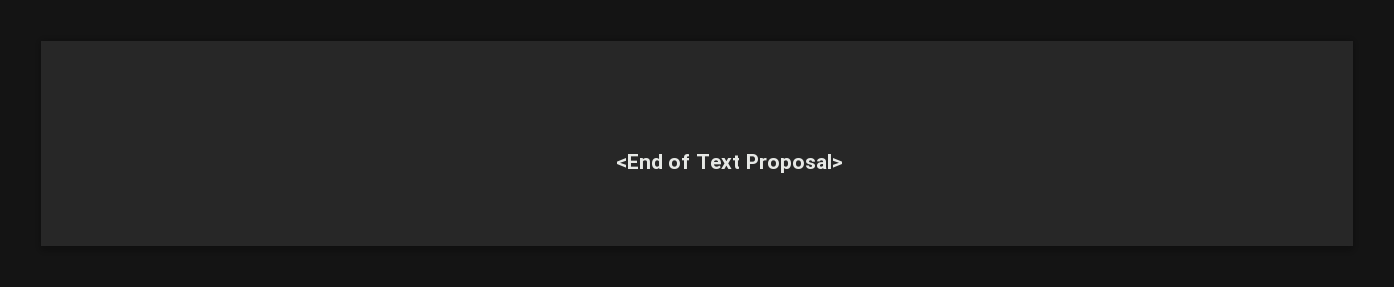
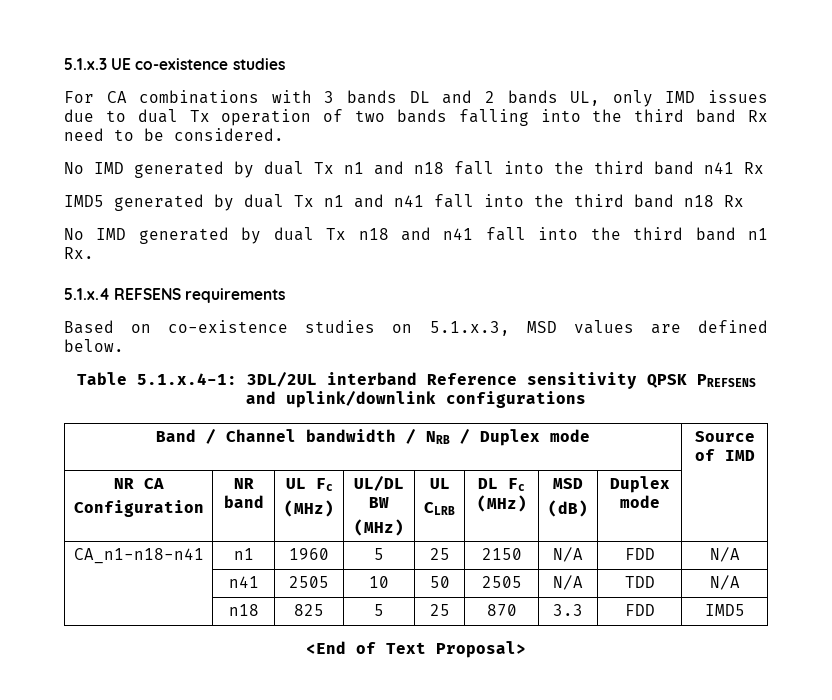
(615, 161) none -> [64,58,285,70] [64,90,769,107] [64,109,768,126] [64,128,284,141] [64,161,764,178] [64,194,744,211] [64,227,769,244] [64,247,94,259] [64,288,286,303] [64,320,768,336] [64,339,124,352] [76,372,756,389] [246,391,586,408] [156,429,590,446] [694,431,755,442] [694,449,755,461] [113,478,164,489] [73,500,204,517] [233,478,254,489] [223,495,264,508] [285,478,333,491] [284,500,334,517] [354,476,404,491] [369,497,389,508] [354,519,404,536] [429,478,450,489] [424,502,455,515] [478,478,525,491] [476,495,527,512] [553,478,583,489] [548,500,588,517] [609,476,670,493] [619,495,660,508] [73,548,204,564] [233,548,254,560] [289,548,329,560] [374,548,384,560] [429,548,450,560] [481,548,522,560] [553,547,583,562] [624,548,655,560] [709,547,740,562] [228,576,259,588] [289,576,329,588] [369,576,389,588] [429,576,450,588] [481,576,522,588] [553,575,583,590] [624,576,655,588] [709,575,740,590] [228,604,259,616] [294,604,324,616] [374,604,384,616] [429,604,450,616] [486,604,517,616] [553,604,583,616] [624,604,655,616] [704,604,745,616] 5.1.x.3 UE co-existence studies // For CA combinations with 3 bands DL and 2 bands UL, only IMD issues due to dual Tx operation of two bands falling into the third band Rx need to be considered. // No IMD generated by dual Tx n1 and n18 fall into the third band n41 Rx // IMD5 generated by dual Tx n1 and n41 fall into the third band n18 Rx // No IMD generated by dual Tx n18 and n41 fall into the third band n1 Rx. // 5.1.x.4 REFSENS requirements // Based on co-existence studies on 5.1.x.3, MSD values are defined below. // Table 5.1.x.4-1: 3DL/2UL interband Reference sensitivity QPSK PREFSENS and uplink/downlink configurations // Band / Channel bandwidth / NRB / Duplex mode | Source of IMD // NR CA // Configuration | NR band | UL Fc // (MHz) | UL/DL BW // (MHz) | UL // CLRB | DL Fc (MHz) | MSD // (dB) | Duplex mode | // CA_n1-n18-n41 | n1 | 1960 | 5 | 25 | 2150 | N/A | FDD | N/A // | n41 | 2505 | 10 | 50 | 2505 | N/A | TDD | N/A // | n18 | 825 | 5 | 25 | 870 | 3.3 | FDD | IMD5 //

